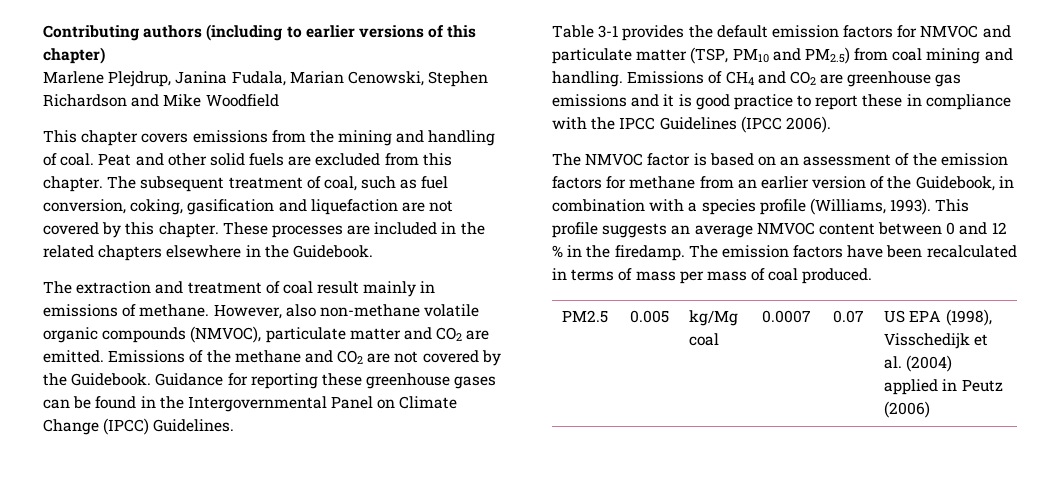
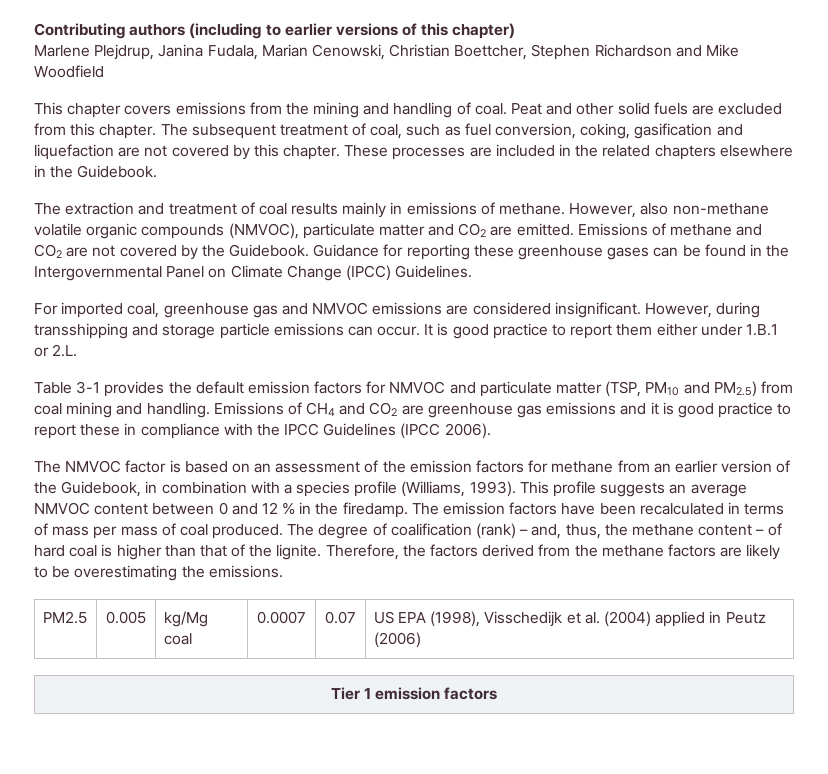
(424, 78) none -> [389,44,528,60] Christian Boettcher,
[317,281,360,294] result -> [291,203,339,215] results
[206,350,231,363] the -> (667, 229) none
(235, 425) none -> [34,302,761,318] [34,323,778,339] [34,344,78,357] // For imported coal, greenhouse gas and NMVOC emissions are considered insignificant. However, during transshipping and storage particle emissions can occur. It is good practice to report them either under 1.B.1 or 2.L.
(873, 276) none -> [287,523,782,539] [34,544,781,560] [34,565,283,581] The degree of coalification (rank) – and, thus, the methane content – of hard coal is higher than that of the lignite. Therefore, the factors derived from the methane factors are likely to be overestimating the emissions.
(931, 409) none -> [330,687,498,700] // Tier 1 emission factors

